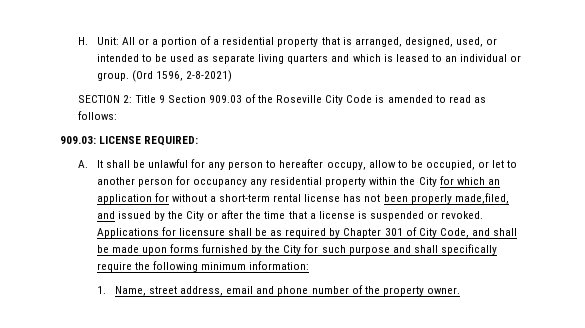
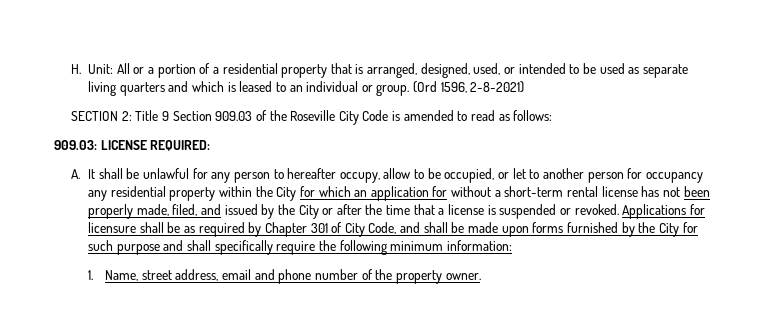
[454,193,509,204] made,filed, -> [136,204,198,216] made, filed,

